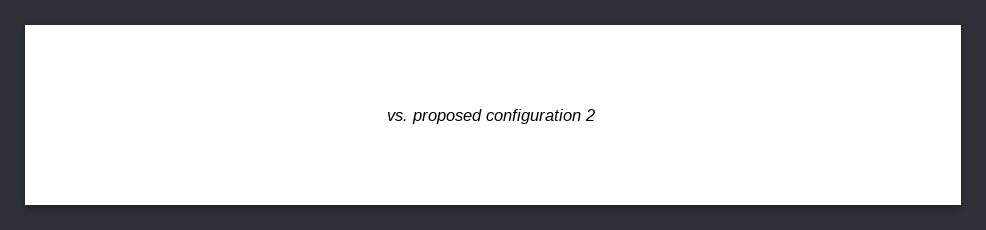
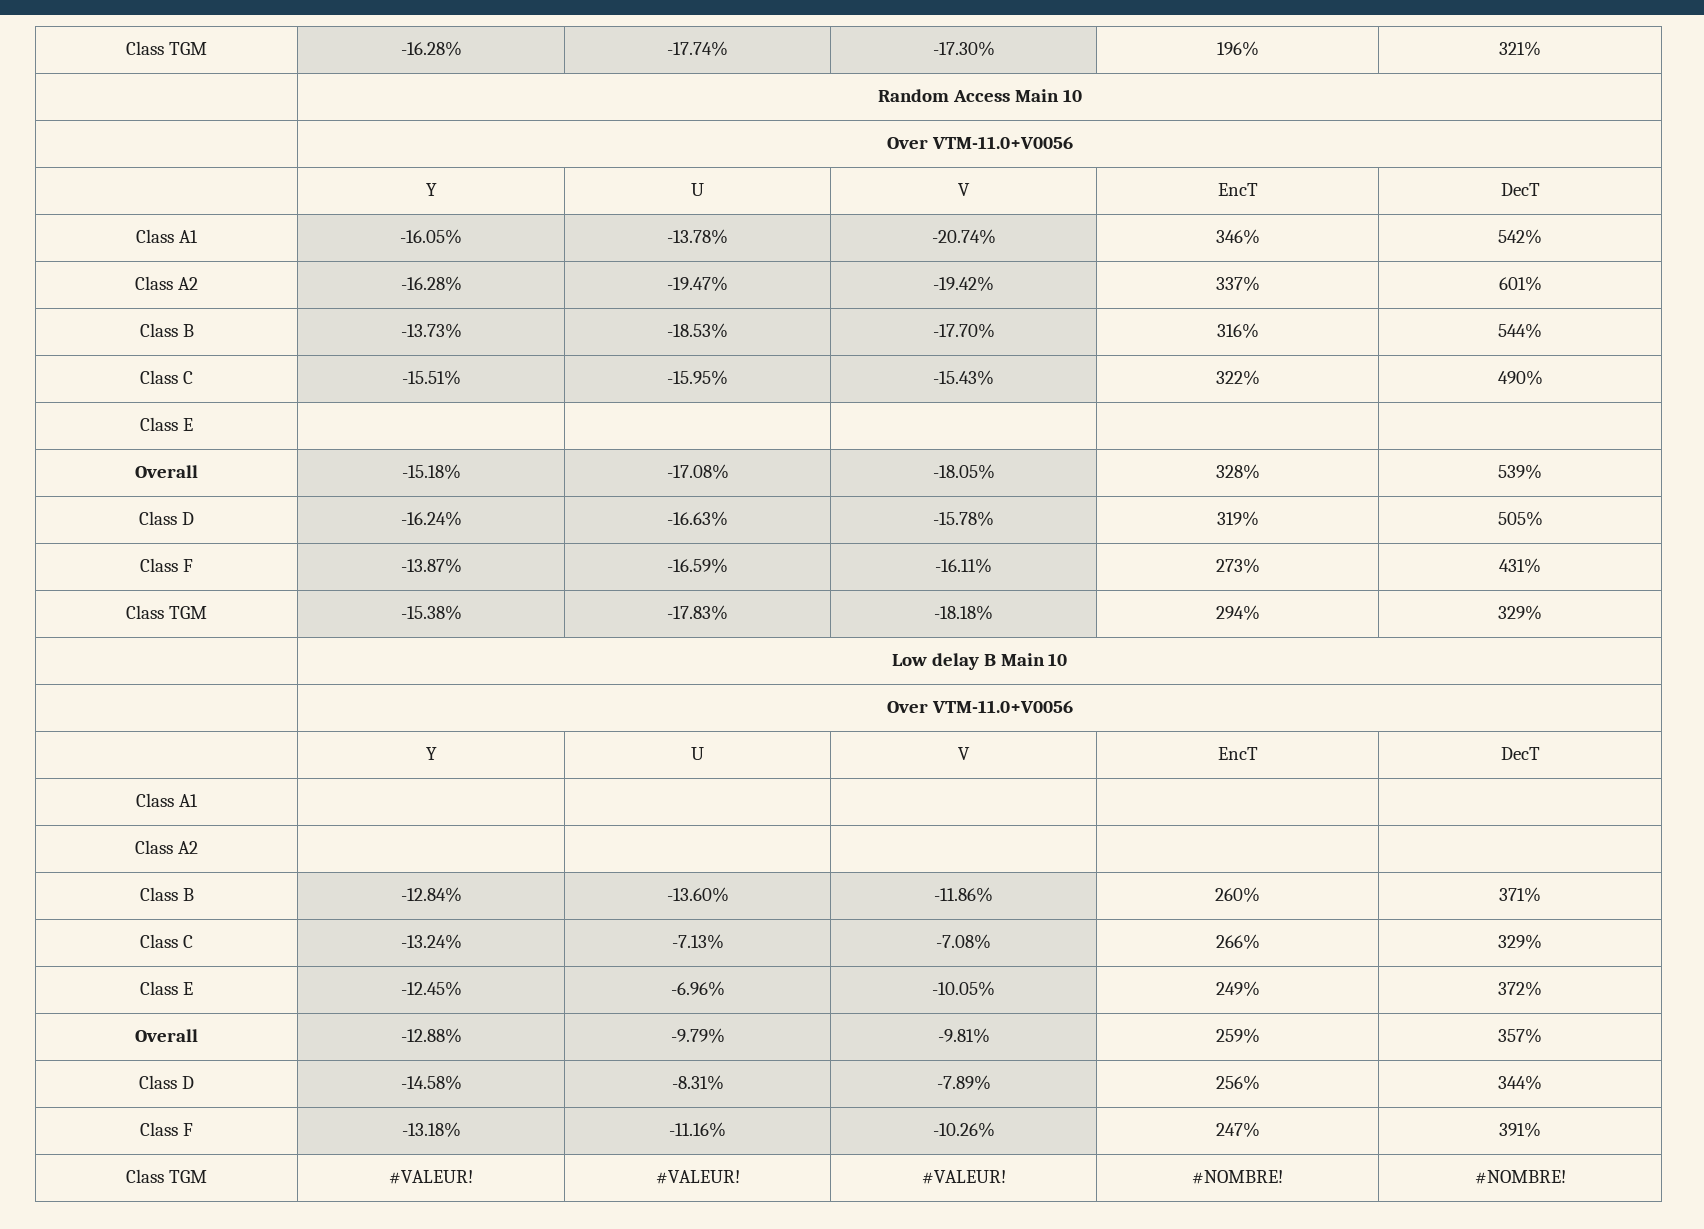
[386,109,595,124] vs. proposed configuration 2 -> [126,41,207,55] [400,41,462,56] [667,41,728,56] [932,41,995,56] [1216,41,1259,56] [1499,41,1541,56] [877,89,1082,102] [886,136,1073,149] [425,183,437,196] [691,183,704,196] [958,183,970,196] [1217,183,1258,196] [1500,183,1540,196] [136,229,198,243] [400,229,462,244] [667,229,728,244] [931,229,996,244] [1215,229,1260,244] [1498,229,1542,244] [135,276,198,290] [400,276,462,291] [667,276,728,291] [933,276,994,291] [1215,276,1260,291] [1498,276,1542,291] [139,323,194,337] [400,323,462,338] [667,323,728,338] [932,323,995,338] [1216,323,1259,338] [1498,323,1542,338] [140,370,193,384] [401,370,461,385] [667,370,728,385] [933,370,994,385] [1215,370,1260,385] [1497,370,1543,385] [140,417,193,431] [135,465,198,478] [401,464,461,479] [666,464,729,479] [932,464,995,479] [1215,464,1260,479] [1498,464,1542,479] [139,511,194,525] [400,511,462,526] [667,511,728,526] [933,511,994,526] [1216,511,1259,526] [1497,511,1543,526] [140,558,193,572] [400,558,462,573] [667,558,728,573] [935,558,992,573] [1215,558,1260,573] [1499,558,1541,573] [126,605,207,619] [400,605,462,620] [667,605,728,620] [934,605,993,620] [1215,605,1260,620] [1498,605,1542,620] [891,653,1068,670] [886,700,1073,713] [425,747,437,760] [691,747,704,760] [958,747,970,760] [1217,747,1258,760] [1500,747,1540,760] [136,793,198,807] [135,840,198,854] [139,887,194,901] [400,887,462,902] [666,887,729,902] [934,887,993,902] [1215,887,1260,902] [1499,887,1541,902] [140,934,193,948] [400,934,462,949] [671,934,724,949] [936,934,991,949] [1215,934,1260,949] [1498,934,1542,949] [140,981,193,995] [400,981,462,996] [670,981,725,996] [932,981,995,996] [1215,981,1260,996] [1498,981,1542,996] [135,1029,198,1042] [400,1028,462,1043] [670,1028,725,1043] [937,1028,990,1043] [1215,1028,1260,1043] [1498,1028,1542,1043] [139,1075,194,1089] [400,1075,462,1090] [671,1075,724,1090] [936,1075,991,1090] [1215,1075,1260,1090] [1498,1075,1542,1090] [140,1122,193,1136] [401,1122,461,1137] [669,1122,726,1137] [932,1122,995,1137] [1215,1122,1260,1137] [1499,1122,1541,1137] [126,1169,207,1183] [389,1170,473,1184] [655,1170,740,1184] [921,1170,1006,1184] [1192,1170,1283,1184] [1474,1170,1566,1184] Class TGM | -16.28% | -17.74% | -17.30% | 196% | 321% // | Random Access Main 10 // | Over VTM-11.0+V0056 // | Y | U | V | EncT | DecT // Class A1 | -16.05% | -13.78% | -20.74% | 346% | 542% // Class A2 | -16.28% | -19.47% | -19.42% | 337% | 601% // Class B | -13.73% | -18.53% | -17.70% | 316% | 544% // Class C | -15.51% | -15.95% | -15.43% | 322% | 490% // Class E | | | | | // Overall | -15.18% | -17.08% | -18.05% | 328% | 539% // Class D | -16.24% | -16.63% | -15.78% | 319% | 505% // Class F | -13.87% | -16.59% | -16.11% | 273% | 431% // Class TGM | -15.38% | -17.83% | -18.18% | 294% | 329% // | Low delay B Main 10 // | Over VTM-11.0+V0056 // | Y | U | V | EncT | DecT // Class A1 | | | | | // Class A2 | | | | | // Class B | -12.84% | -13.60% | -11.86% | 260% | 371% // Class C | -13.24% | -7.13% | -7.08% | 266% | 329% // Class E | -12.45% | -6.96% | -10.05% | 249% | 372% // Overall | -12.88% | -9.79% | -9.81% | 259% | 357% // Class D | -14.58% | -8.31% | -7.89% | 256% | 344% // Class F | -13.18% | -11.16% | -10.26% | 247% | 391% // Class TGM | #VALEUR! | #VALEUR! | #VALEUR! | #NOMBRE! | #NOMBRE!

